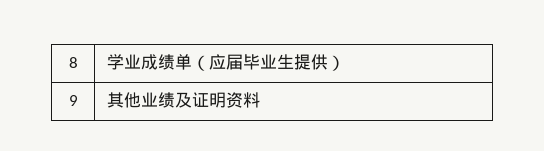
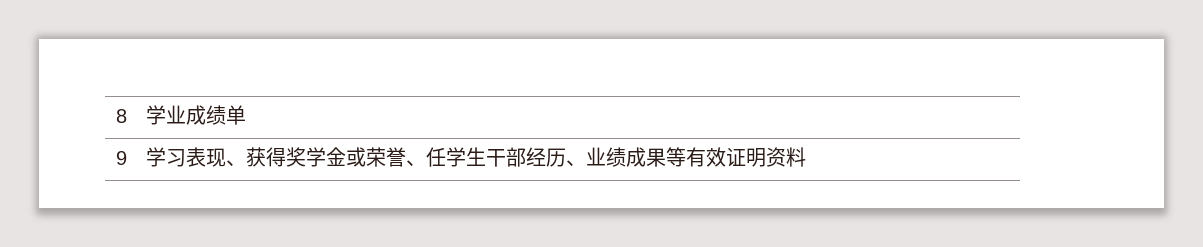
[192,54,346,71] [68,95,78,106] [107,92,193,108] （应届毕业生提供） // 9 | 其他业绩及 -> [115,151,127,165] [145,147,726,167] // 9 | 学习表现、获得奖学金或荣誉、任学生干部经历、业绩成果等有效

